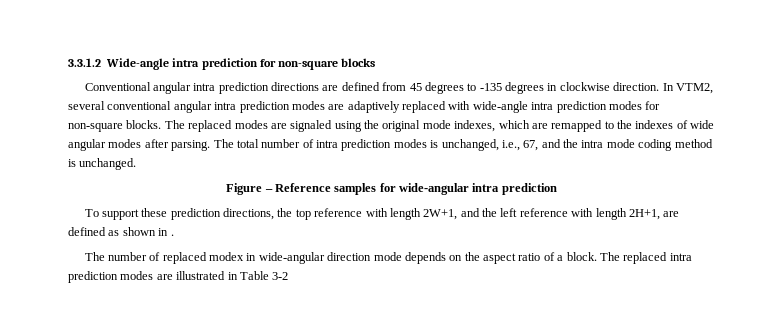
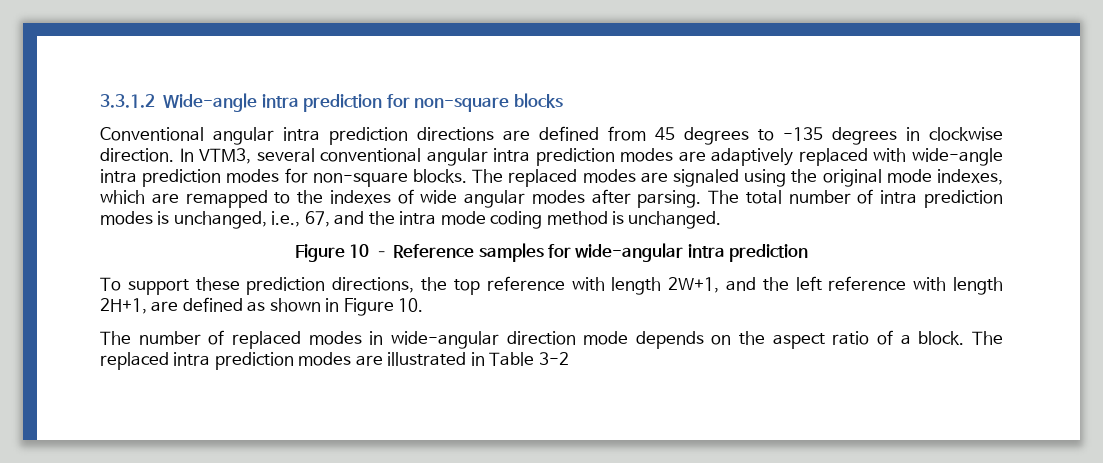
[675,83,713,94] VTM2, -> [199,148,252,164] VTM3,
(263, 189) none -> [349,244,370,258] 10
[170,234,174,236] . -> [343,298,424,316] Figure 10.
[209,252,245,261] modex -> [308,331,362,345] modes

